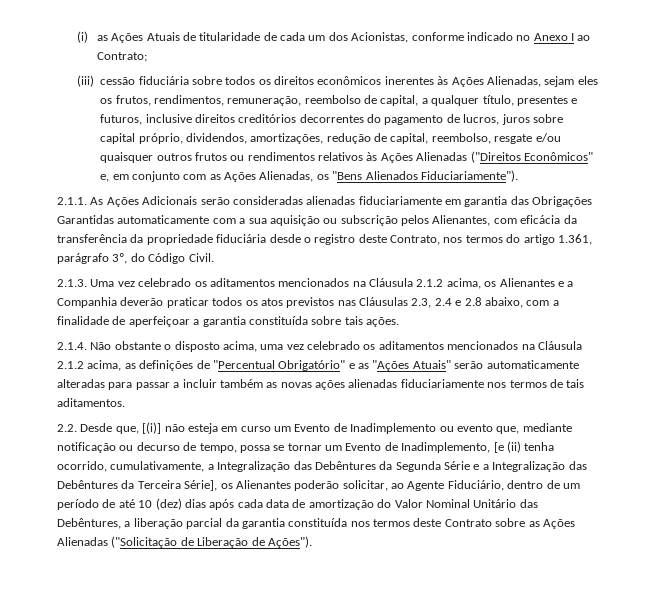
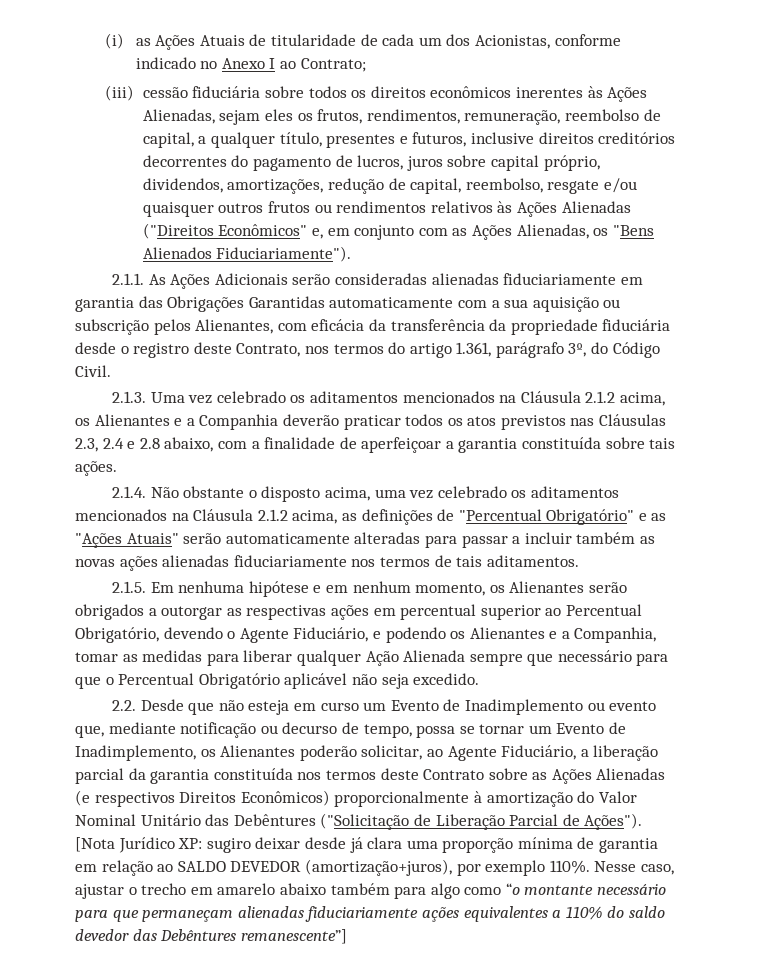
(125, 402) none -> [112,581,627,597] [75,604,642,620] [75,627,657,643] [75,650,669,666] [75,673,480,689] // 2.1.5. Em nenhuma hipótese e em nenhum momento, os Alienantes serão obrigados a outorgar as respectivas ações em percentual superior ao Percentual Obrigatório, devendo o Agente Fiduciário, e podendo os Alienantes e a Companhia, tomar as medidas para liberar qualquer Ação Alienada sempre que necessário para que o Percentual Obrigatório aplicável não seja excedido.
[115,422,162,434] que, [(i)] -> [188,702,215,715] que
[493,441,555,453] [57,461,587,472] [57,480,218,491] [e (ii) tenha ocorrido, cumulativamente, a Integralização das Debêntures da Segunda Série e a Integralização das Debêntures da Terceira Série], -> (196, 753) none
[507,480,580,489] [57,498,538,510] [57,518,121,529] dentro de um período de até 10 (dez) dias após cada data de amortização do Valor Nominal Unitário das Debêntures, -> (577, 752) none
(108, 541) none -> [75,790,637,807] [75,814,316,826] (e respectivos Direitos Econômicos) proporcionalmente à amortização do Valor Nominal Unitário das Debêntures
(249, 542) none -> [509,814,559,826] Parcial
(312, 542) none -> [75,837,659,853] [75,859,674,876] [75,883,667,899] [75,906,665,922] [75,929,347,944] [Nota Jurídico XP: sugiro deixar desde já clara uma proporção mínima de garantia em relação ao SALDO DEVEDOR (amortização+juros), por exemplo 110%. Nesse caso, ajustar o trecho em amarelo abaixo também para algo como “o montante necessário para que permaneçam alienadas fiduciariamente ações equivalentes a 110% do saldo devedor das Debêntures remanescente”]

